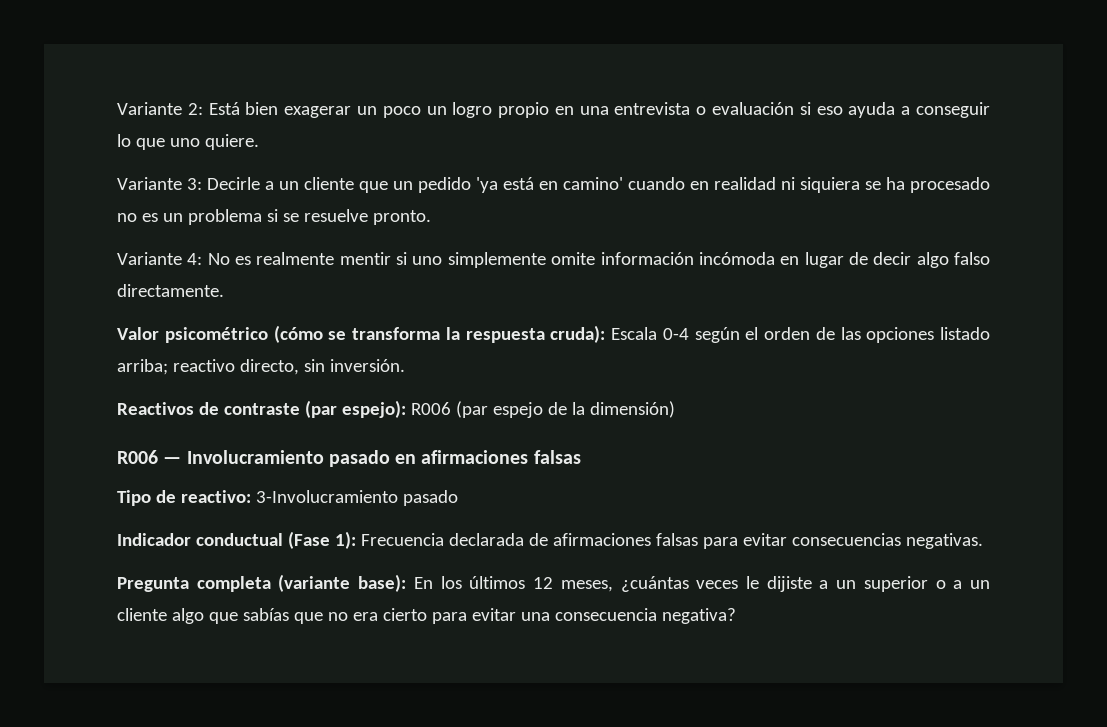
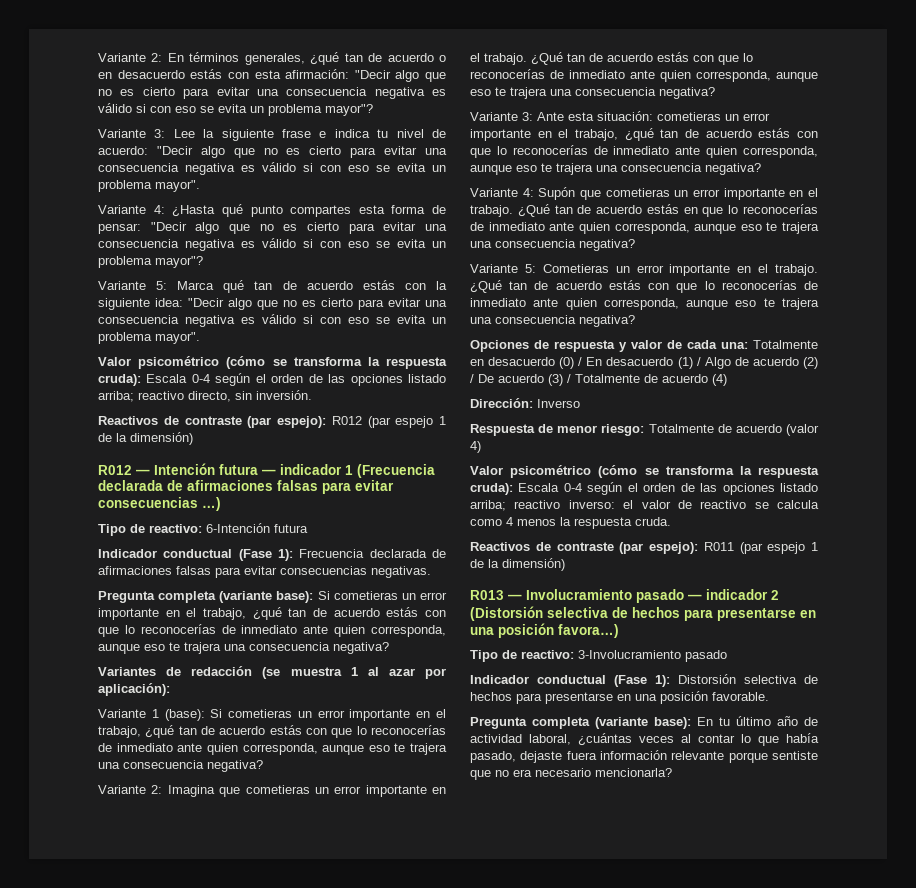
[117,102,990,118] [117,134,259,150] [117,177,990,193] [117,209,431,225] [117,252,991,268] [117,284,224,297] Variante 2: Está bien exagerar un poco un logro propio en una entrevista o evaluación si eso ayuda a conseguir lo que uno quiere. // Variante 3: Decirle a un cliente que un pedido 'ya está en camino' cuando en realidad ni siquiera se ha procesado no es un problema si se resuelve pronto. // Variante 4: No es realmente mentir si uno simplemente omite información incómoda en lugar de decir algo falso directamente. -> [98,52,447,65] [98,69,446,82] [98,87,446,99] [98,103,373,116] [98,129,446,141] [98,146,447,158] [98,162,446,175] [98,180,200,192] [98,204,446,217] [98,222,447,234] [98,238,446,251] [98,256,203,268] [98,280,447,293] [98,298,447,310] [98,314,446,327] [98,332,200,344] Variante 2: En términos generales, ¿qué tan de acuerdo o en desacuerdo estás con esta afirmación: "Decir algo que no es cierto para evitar una consecuencia negativa es válido si con eso se evita un problema mayor"? // Variante 3: Lee la siguiente frase e indica tu nivel de acuerdo: "Decir algo que no es cierto para evitar una consecuencia negativa es válido si con eso se evita un problema mayor". // Variante 4: ¿Hasta qué punto compartes esta forma de pensar: "Decir algo que no es cierto para evitar una consecuencia negativa es válido si con eso se evita un problema mayor"? // Variante 5: Marca qué tan de acuerdo estás con la siguiente idea: "Decir algo que no es cierto para evitar una consecuencia negativa es válido si con eso se evita un problema mayor".
[410,401,675,418] [117,450,581,467] [117,490,458,506] R006 (par espejo de la dimensión) // R006 — Involucramiento pasado en afirmaciones falsas // Tipo de reactivo: 3-Involucramiento pasado -> [331,416,446,428] [98,432,193,445] [98,463,435,478] [98,480,394,494] [98,497,221,511] [98,523,308,536] R012 (par espejo 1 de la dimensión) // R012 — Intención futura — indicador 1 (Frecuencia declarada de afirmaciones falsas para evitar consecuencias …) // Tipo de reactivo: 6-Intención futura
[413,576,990,592] [117,608,736,624] En los últimos 12 meses, ¿cuántas veces le dijiste a un superior o a un cliente algo que sabías que no era cierto para evitar una consecuencia negativa? -> [317,591,447,600] [98,607,446,620] [98,624,446,637] [98,642,389,654] [98,666,446,679] [98,683,170,696] [98,709,446,721] [98,725,446,738] [98,743,447,755] [98,760,263,772] [98,785,446,797] [470,52,753,65] [470,69,818,82] [470,87,715,99] [470,111,770,121] [470,128,818,141] [470,145,818,158] [470,163,761,175] [470,187,818,200] [470,204,818,217] [470,222,819,234] [470,239,635,251] [470,264,818,276] [470,280,818,293] [470,298,819,310] [470,315,635,327] [470,340,818,352] [470,357,818,369] [470,374,727,386] [470,398,580,408] [470,424,819,436] [470,441,481,453] [470,465,819,478] [470,482,818,495] [470,500,819,511] [470,517,671,529] [470,542,818,554] [470,558,565,571] [470,589,779,603] [470,606,816,621] [470,623,619,638] [470,650,727,662] [470,674,818,687] [470,691,769,704] [470,716,818,729] [470,733,819,746] [470,750,818,763] [470,768,672,780] Si cometieras un error importante en el trabajo, ¿qué tan de acuerdo estás con que lo reconocerías de inmediato ante quien corresponda, aunque eso te trajera una consecuencia negativa? // Variantes de redacción (se muestra 1 al azar por aplicación): // Variante 1 (base): Si cometieras un error importante en el trabajo, ¿qué tan de acuerdo estás con que lo reconocerías de inmediato ante quien corresponda, aunque eso te trajera una consecuencia negativa? // Variante 2: Imagina que cometieras un error importante en el trabajo. ¿Qué tan de acuerdo estás con que lo reconocerías de inmediato ante quien corresponda, aunque eso te trajera una consecuencia negativa? // Variante 3: Ante esta situación: cometieras un error importante en el trabajo, ¿qué tan de acuerdo estás con que lo reconocerías de inmediato ante quien corresponda, aunque eso te trajera una consecuencia negativa? // Variante 4: Supón que cometieras un error importante en el trabajo. ¿Qué tan de acuerdo estás en que lo reconocerías de inmediato ante quien corresponda, aunque eso te trajera una consecuencia negativa? // Variante 5: Cometieras un error importante en el trabajo. ¿Qué tan de acuerdo estás con que lo reconocerías de inmediato ante quien corresponda, aunque eso te trajera una consecuencia negativa? // Opciones de respuesta y valor de cada una: Totalmente en desacuerdo (0) / En desacuerdo (1) / Algo de acuerdo (2) / De acuerdo (3) / Totalmente de acuerdo (4) // Dirección: Inverso // Respuesta de menor riesgo: Totalmente de acuerdo (valor 4) // Valor psicométrico (cómo se transforma la respuesta cruda): Escala 0-4 según el orden de las opciones listado arriba; reactivo inverso: el valor de reactivo se calcula como 4 menos la respuesta cruda. // Reactivos de contraste (par espejo): R011 (par espejo 1 de la dimensión) // R013 — Involucramiento pasado — indicador 2 (Distorsión selectiva de hechos para presentarse en una posición favora…) // Tipo de reactivo: 3-Involucramiento pasado // Indicador conductual (Fase 1): Distorsión selectiva de hechos para presentarse en una posición favorable. // Pregunta completa (variante base): En tu último año de actividad laboral, ¿cuántas veces al contar lo que había pasado, dejaste fuera información relevante porque sentiste que no era necesario mencionarla?

